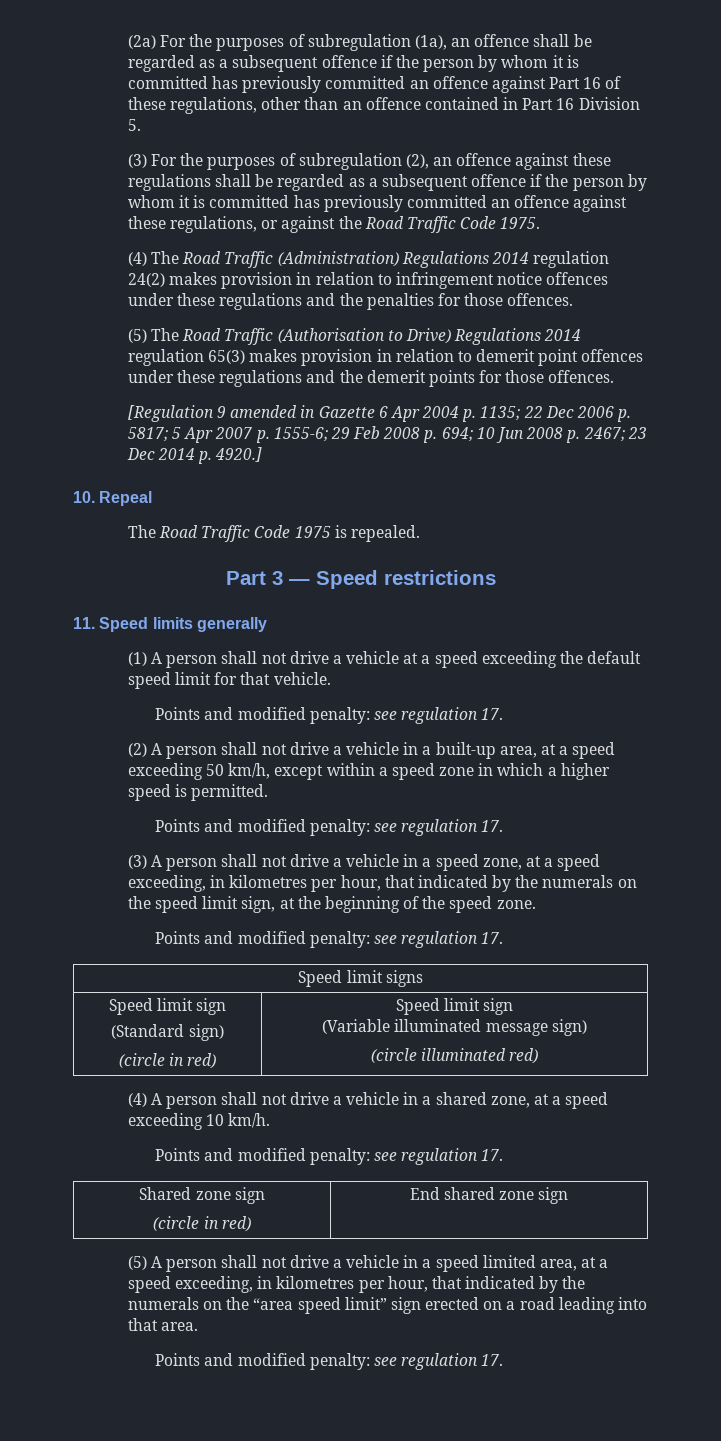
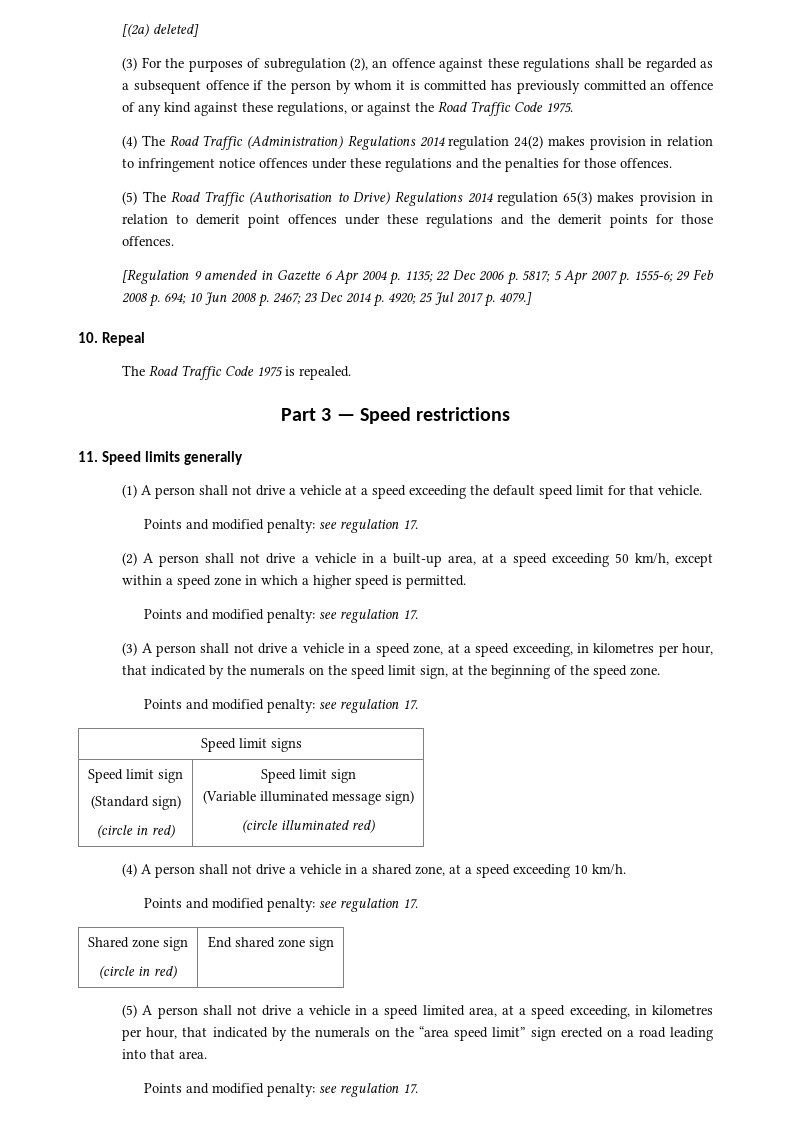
[127,34,592,51] [127,55,579,72] [127,76,622,93] [127,97,640,114] [127,119,141,131] (2a) For the purposes of subregulation (1a), an offence shall be regarded as a subsequent offence if the person by whom it is committed has previously committed an offence against Part 16 of these regulations, other than an offence contained in Part 16 Division 5. -> [122,23,200,37] [(2a) deleted]
(570, 201) none -> [122,102,192,116] of any kind
[215,447,263,462] 4920.] -> [388,292,533,307] 4920; 25 Jul 2017 p. 4079.]

